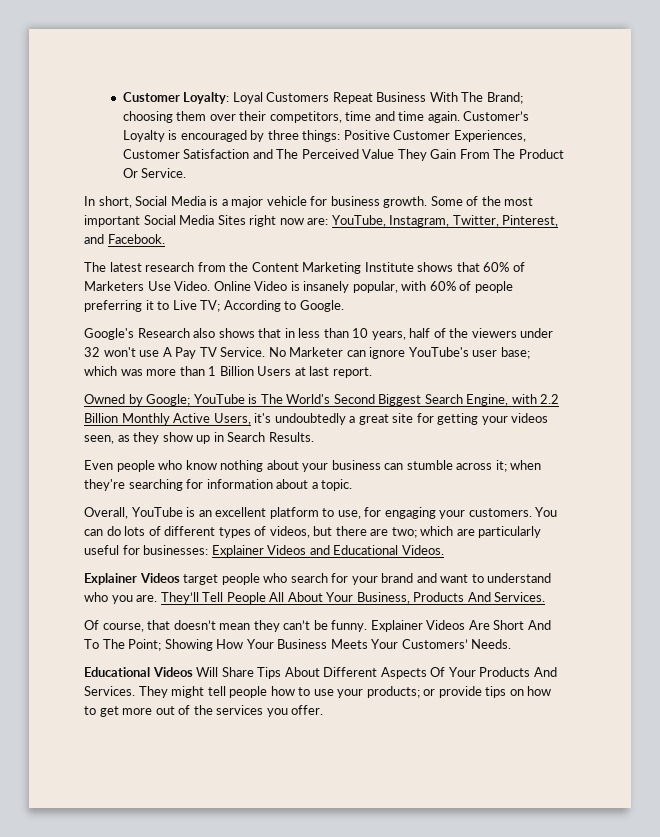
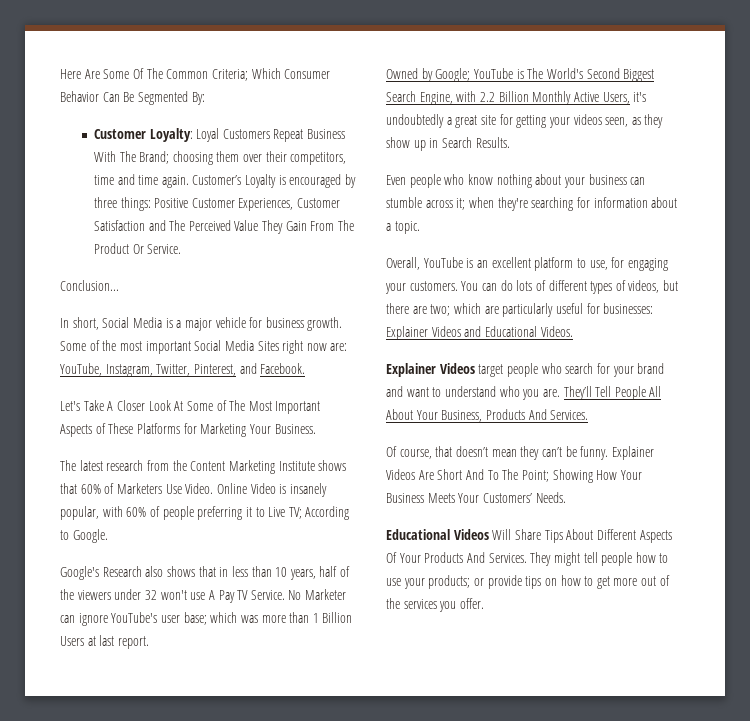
(122, 97) none -> [60,68,331,81] [60,91,205,105] Here Are Some Of The Common Criteria; Which Consumer Behavior Can Be Segmented By: //
(187, 173) none -> [60,280,119,291] // Conclusion...
(165, 239) none -> [60,400,321,414] [60,423,316,437] // Let's Take A Closer Look At Some of The Most Important Aspects of These Platforms for Marketing Your Business.

